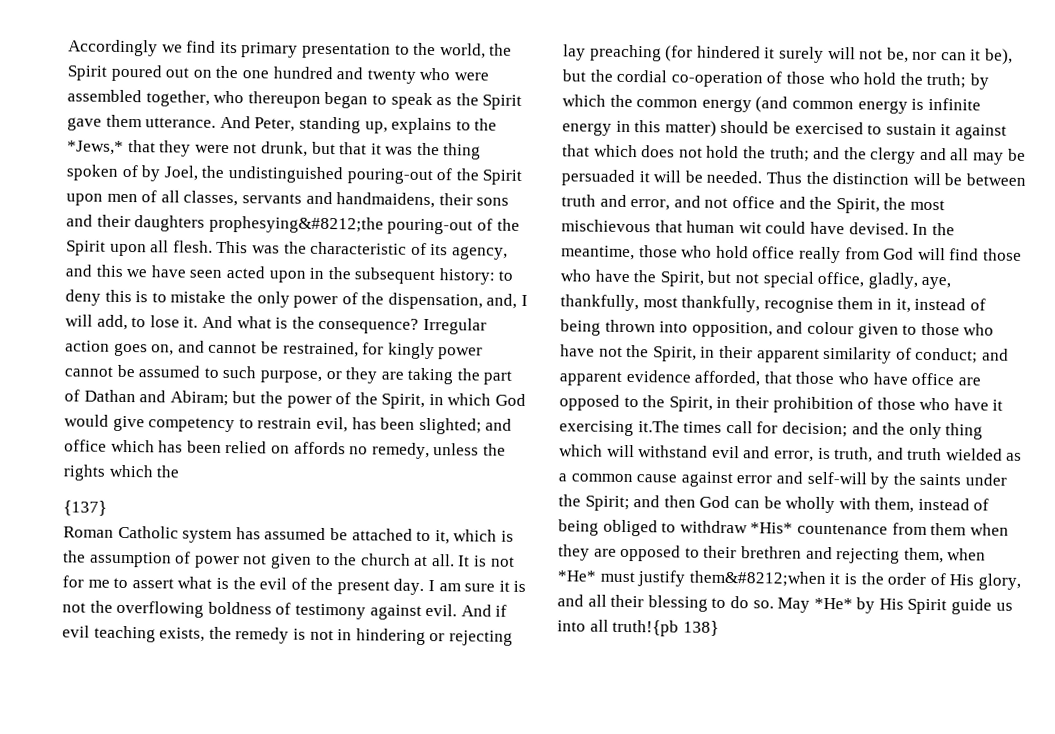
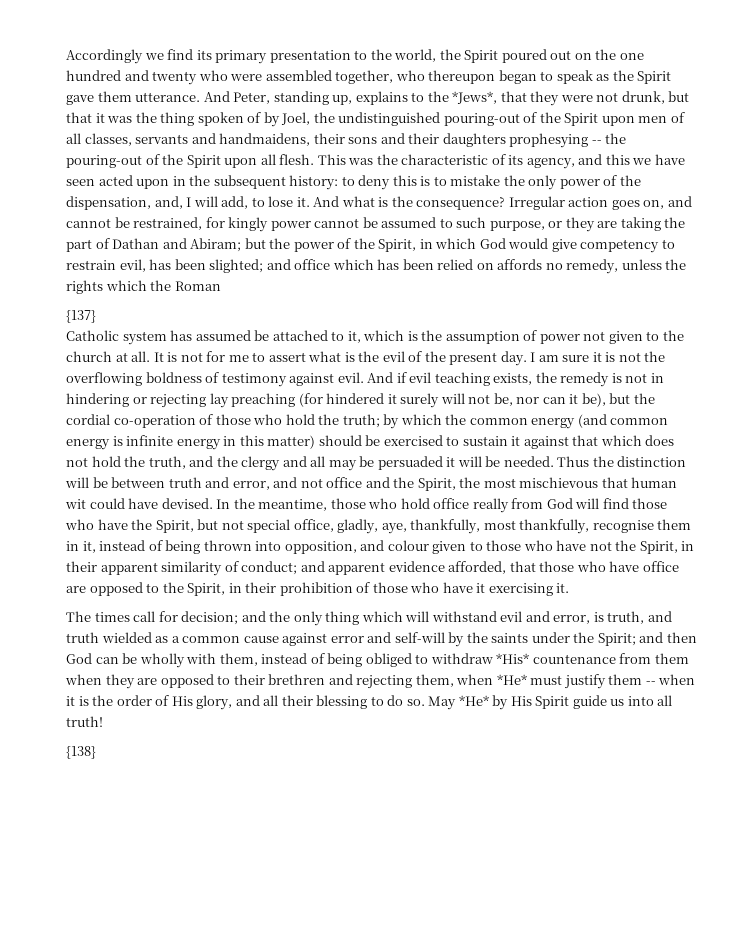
[67,140,124,155] *Jews,* -> [452,91,498,104] *Jews*,
[208,215,384,234] prophesying&#8212;the -> [509,133,627,148] prophesying -- the
(181, 471) none -> [174,281,221,291] Roman
[63,526,114,538] Roman -> (96, 316) none
[769,146,810,162] truth; -> [148,456,186,469] truth,
[637,420,680,433] it.The -> [556,583,570,593] [66,611,91,622] it. // The
[688,570,826,587] them&#8212;when -> [608,674,696,685] them -- when
[612,619,719,637] truth!{pb 138} -> [66,716,103,727] [66,746,96,759] truth! // {138}

